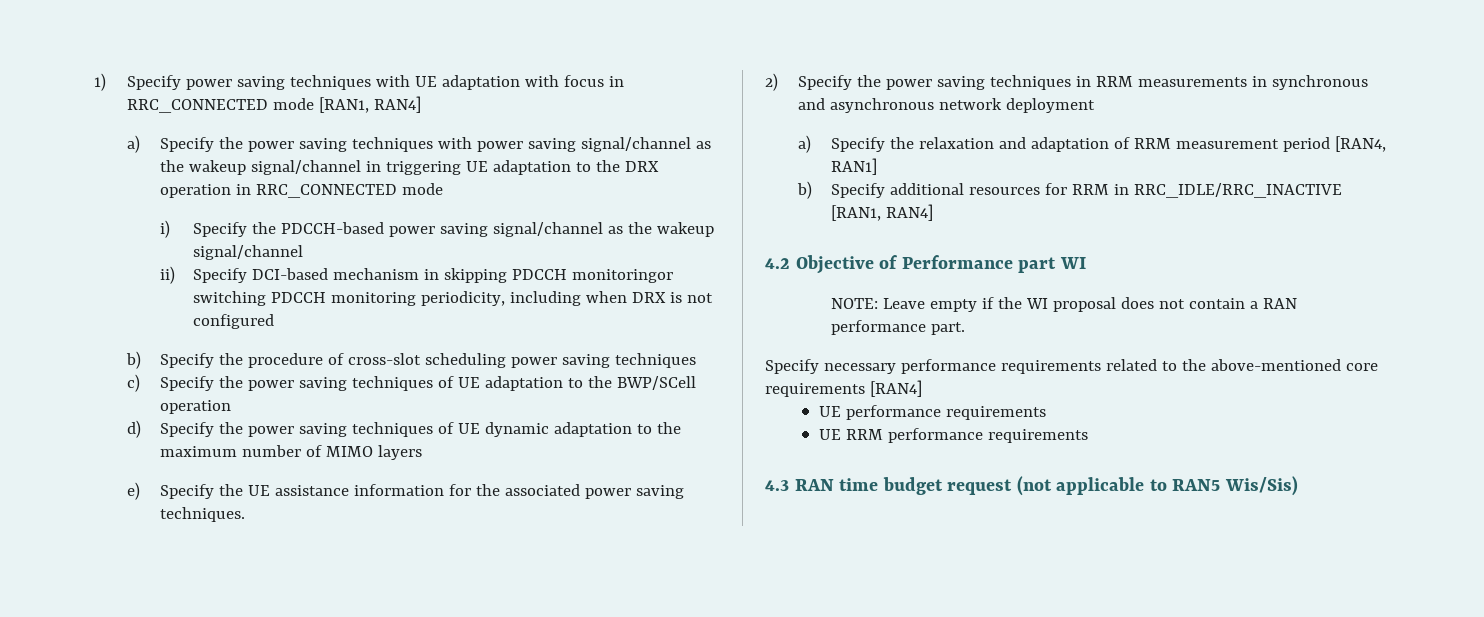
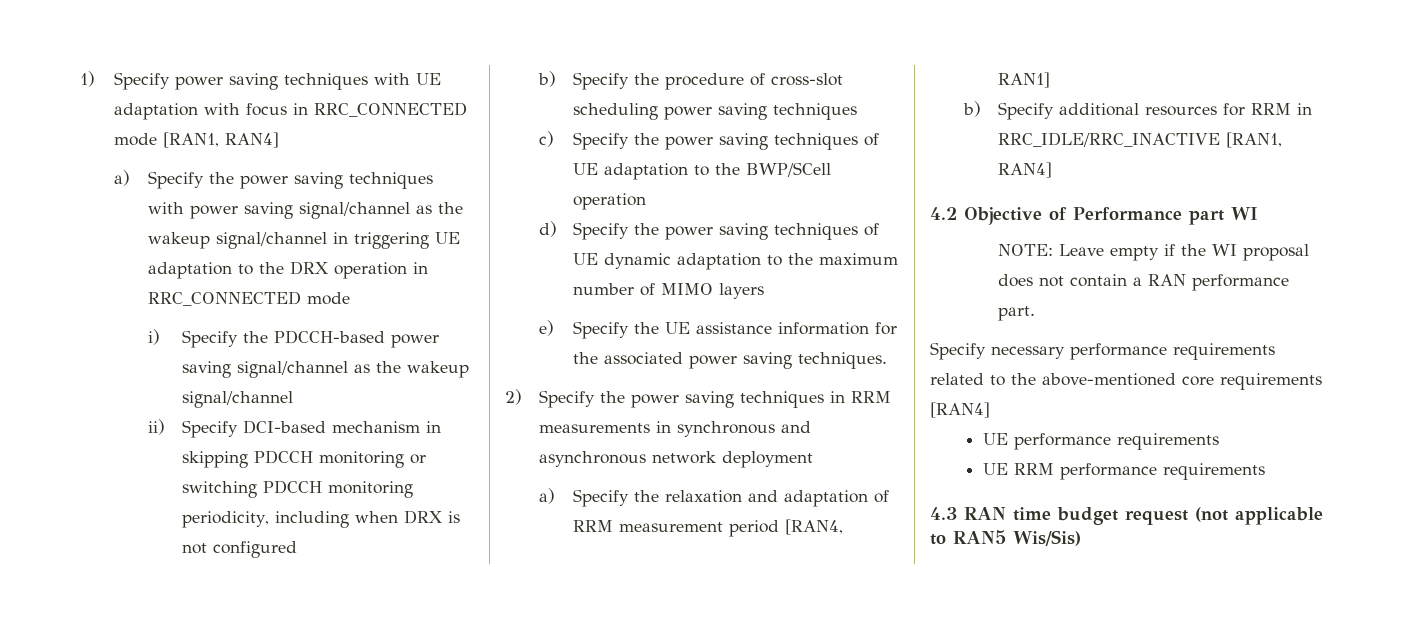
[572,269,674,283] monitoringor -> [318,451,426,468] monitoring or

